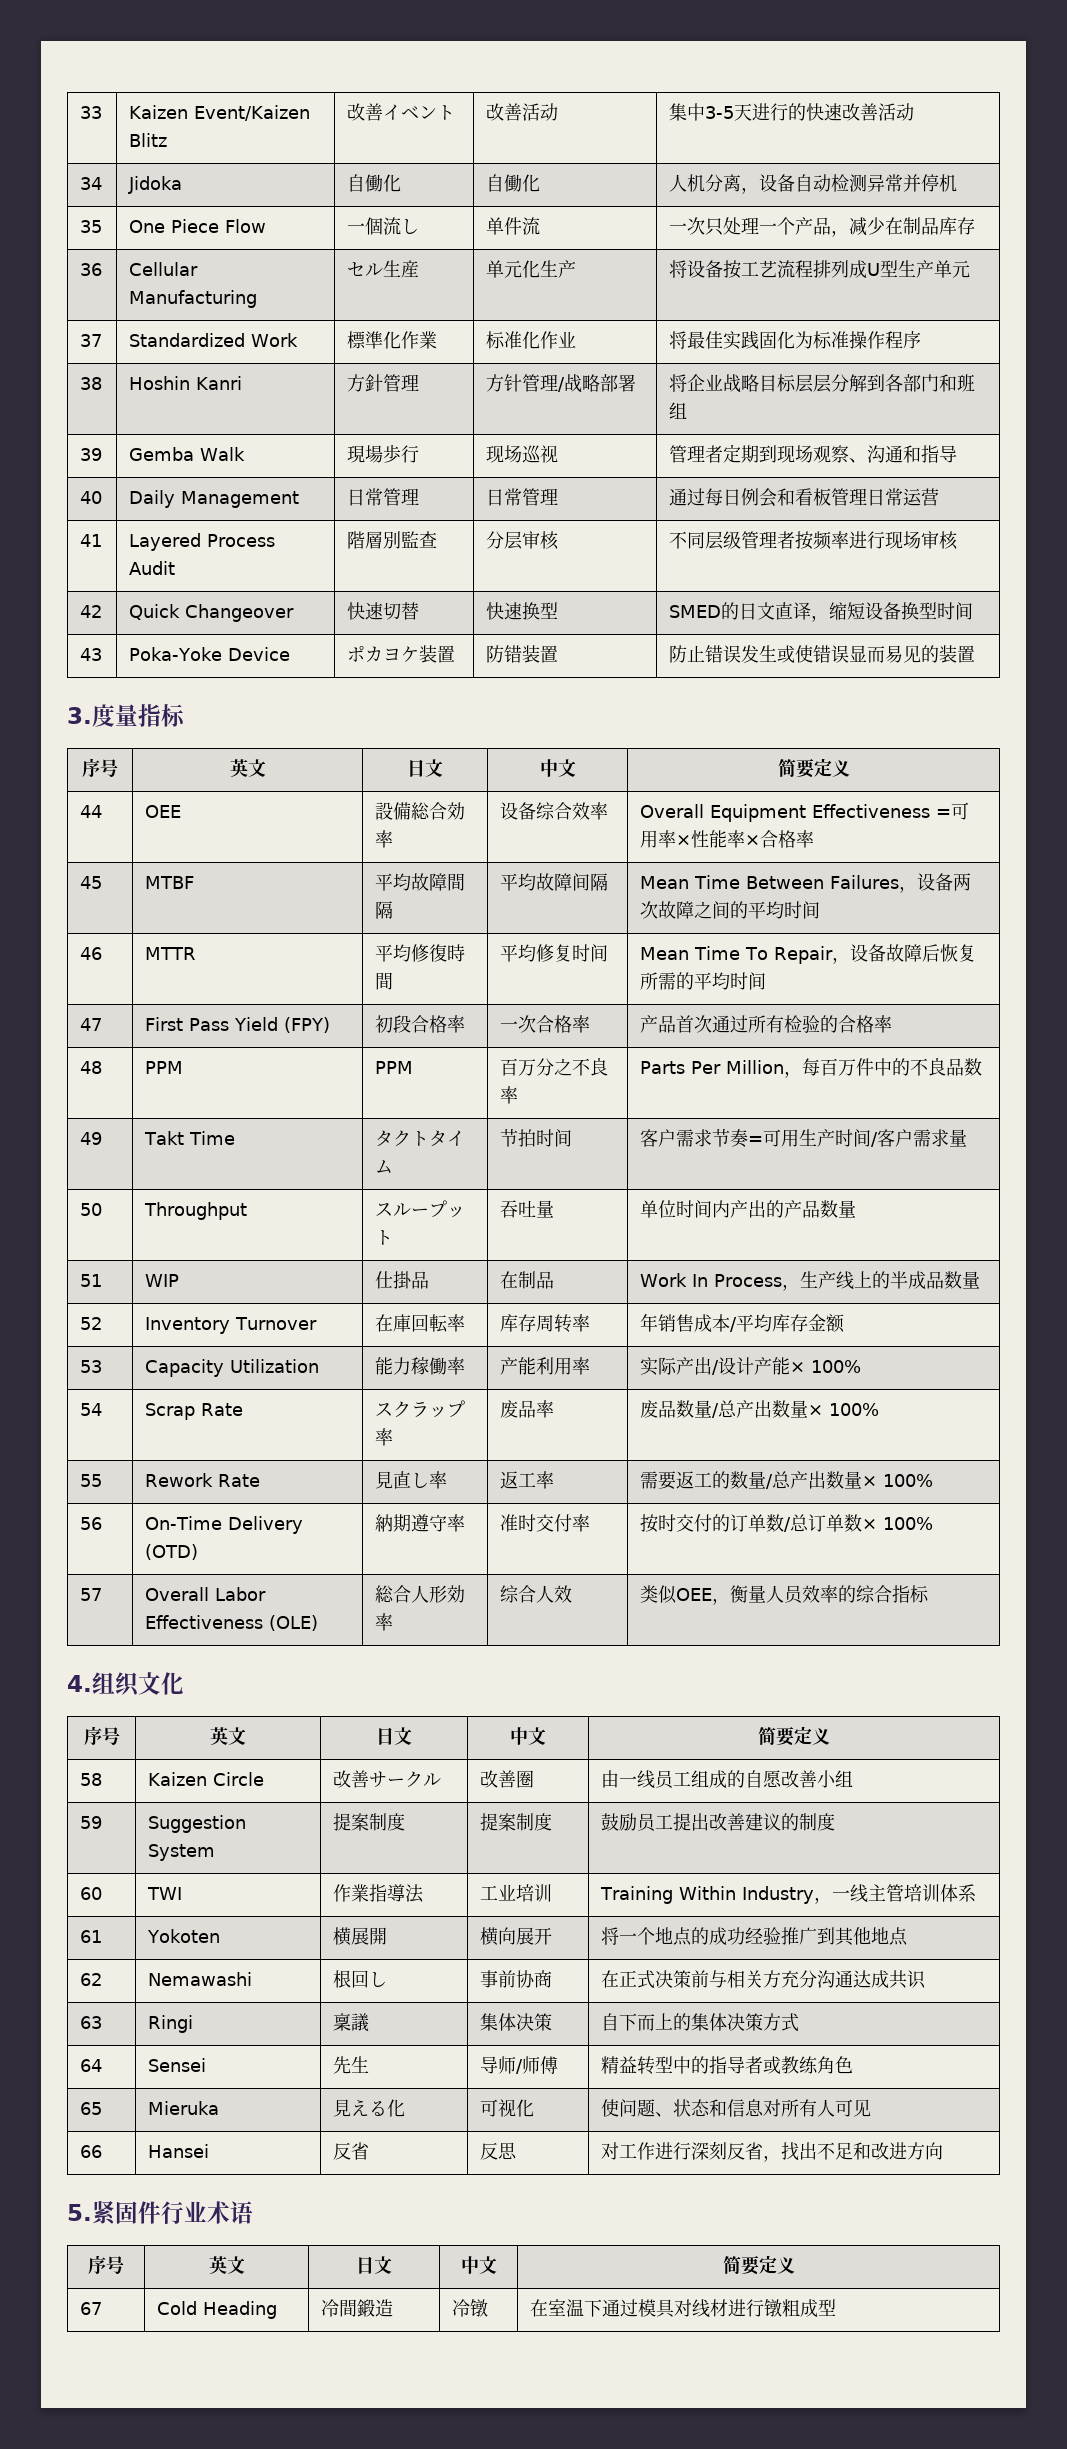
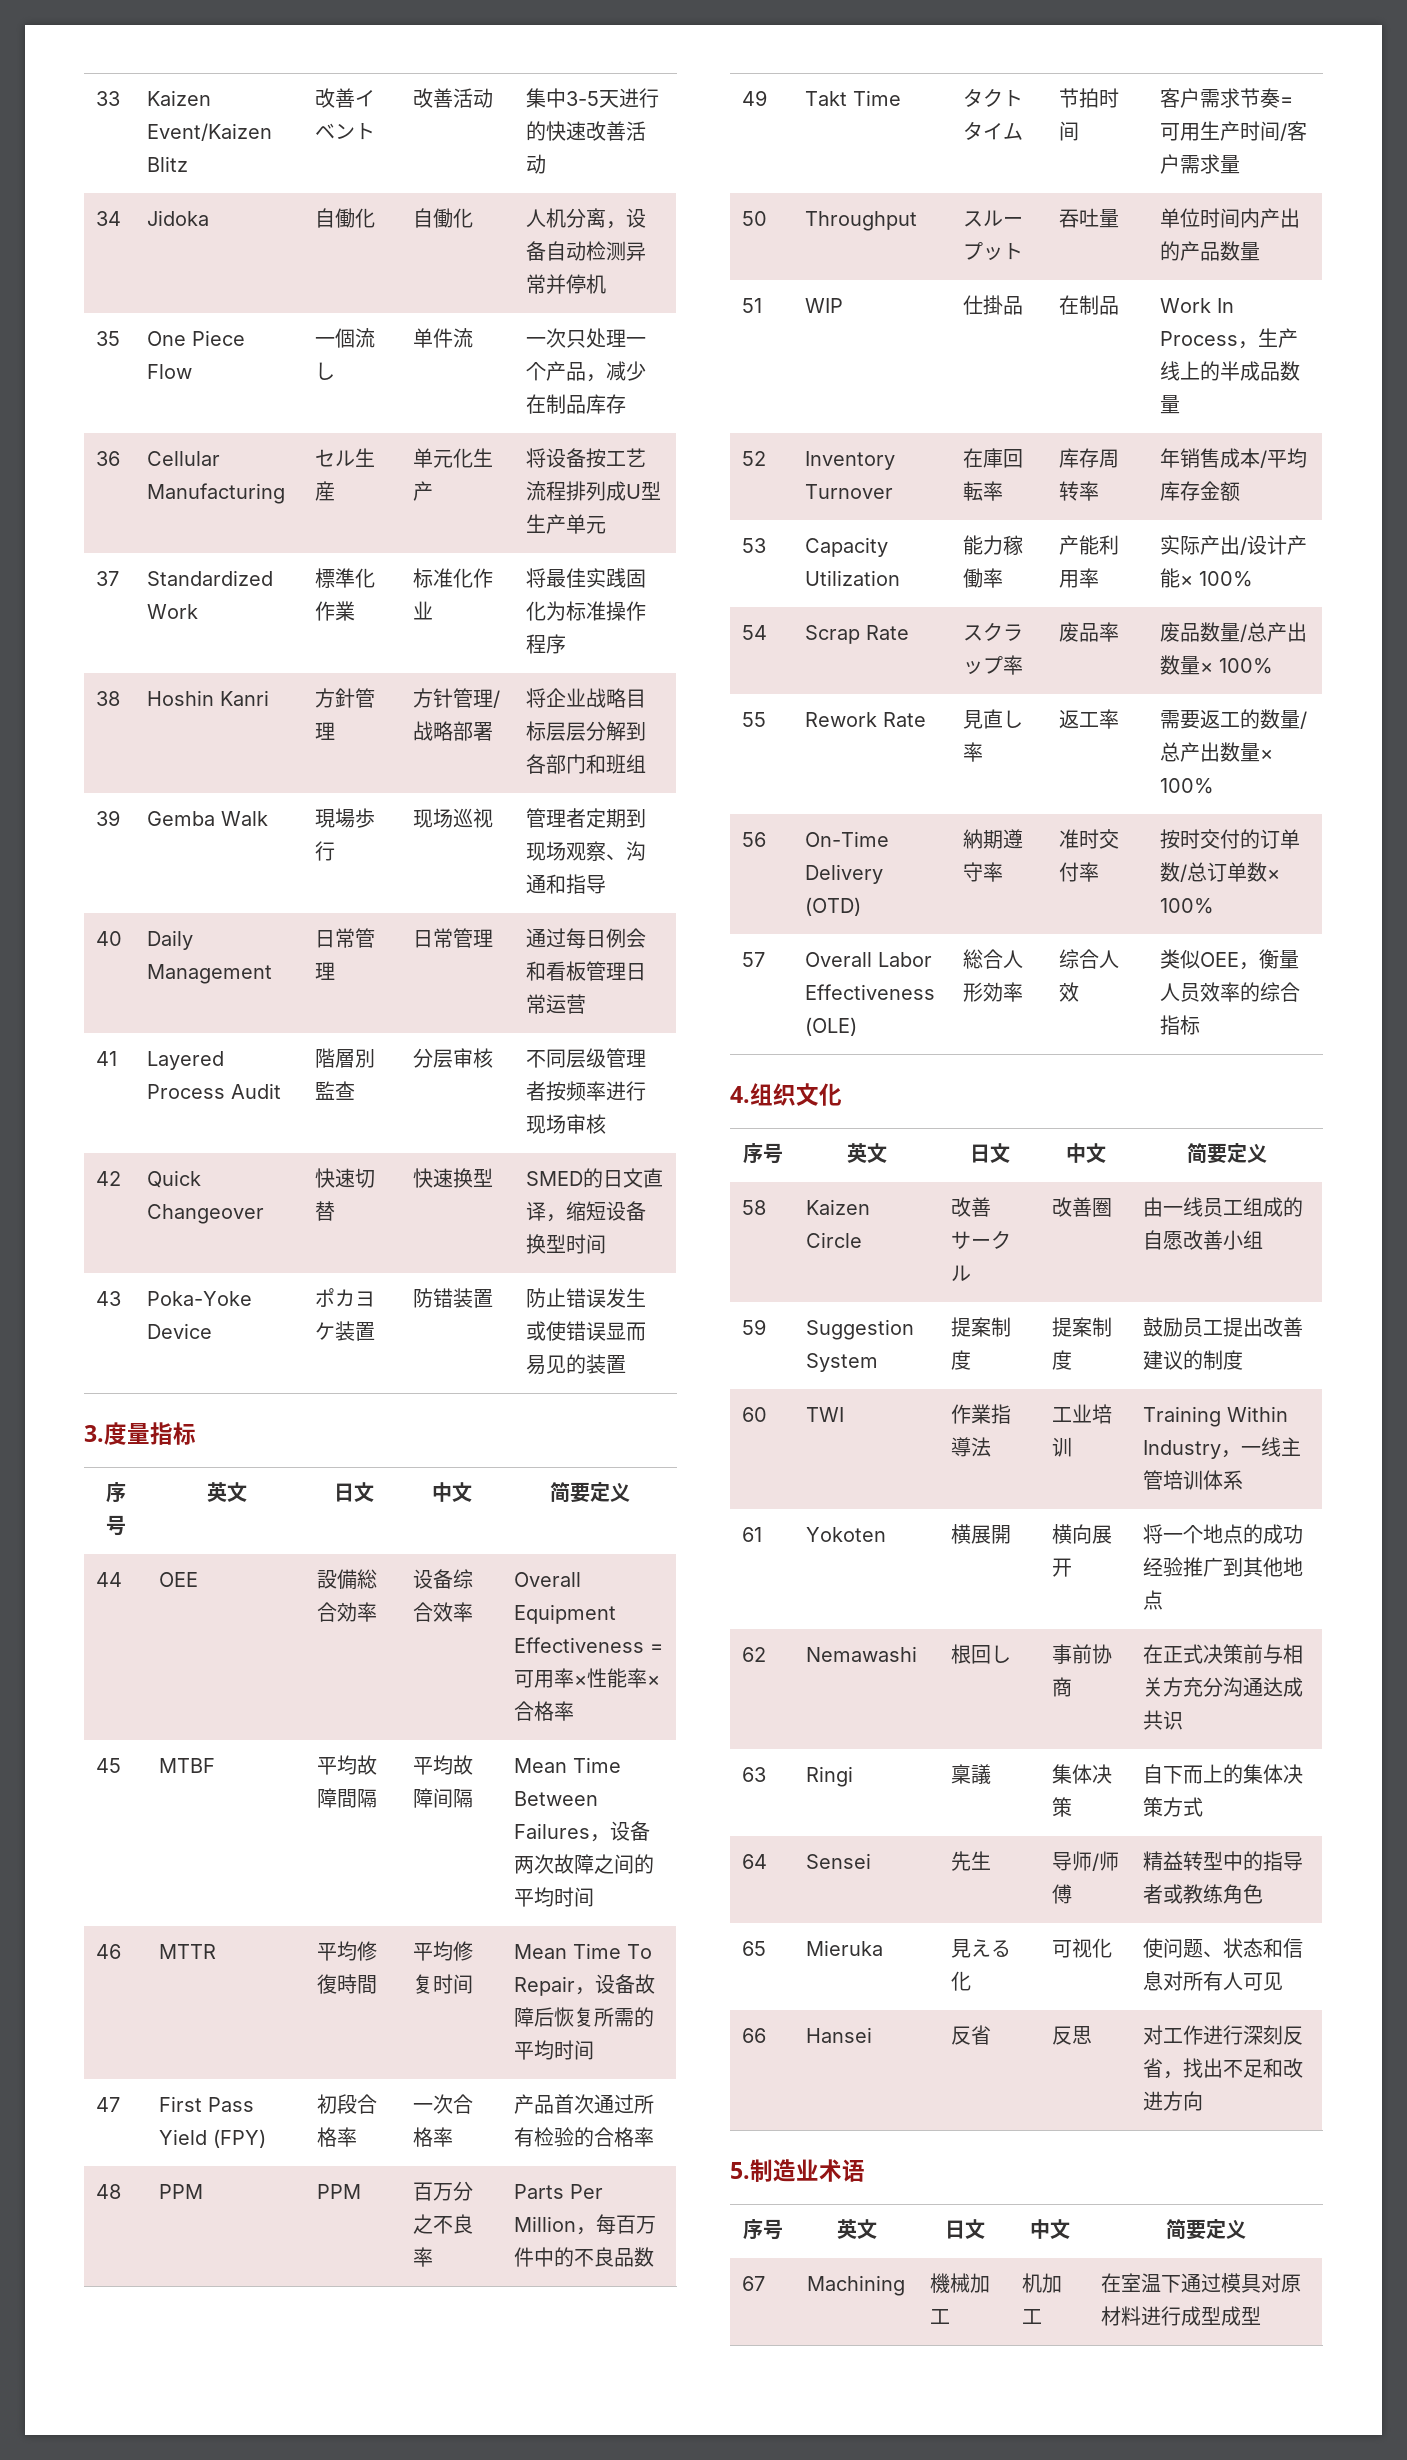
[92,2201,184,2225] 紧固件行 -> [750,2159,796,2182] 制造
[157,2301,278,2319] [321,2299,394,2317] [452,2299,489,2317] Cold Heading | 冷間鍛造 | 冷镦 -> [807,2275,906,2296] [930,2273,991,2293] [930,2309,951,2324] [1022,2273,1063,2293] [1022,2309,1043,2324] Machining | 機械加工 | 机加工
[692,2299,801,2318] 线材进行镦粗 -> [1281,2274,1302,2293] [1101,2306,1222,2326] 原材料进行成型

